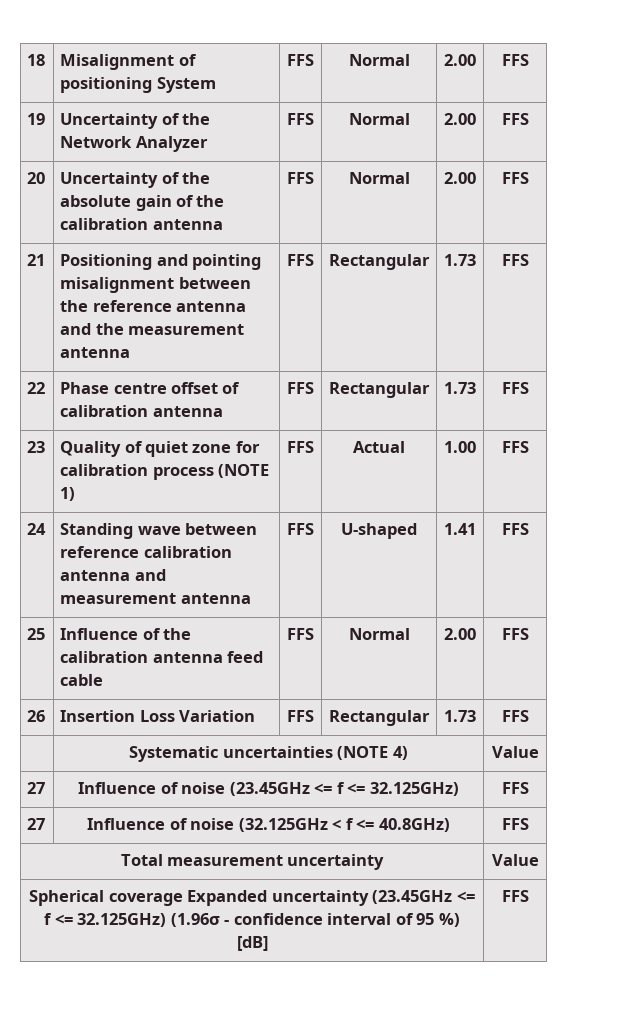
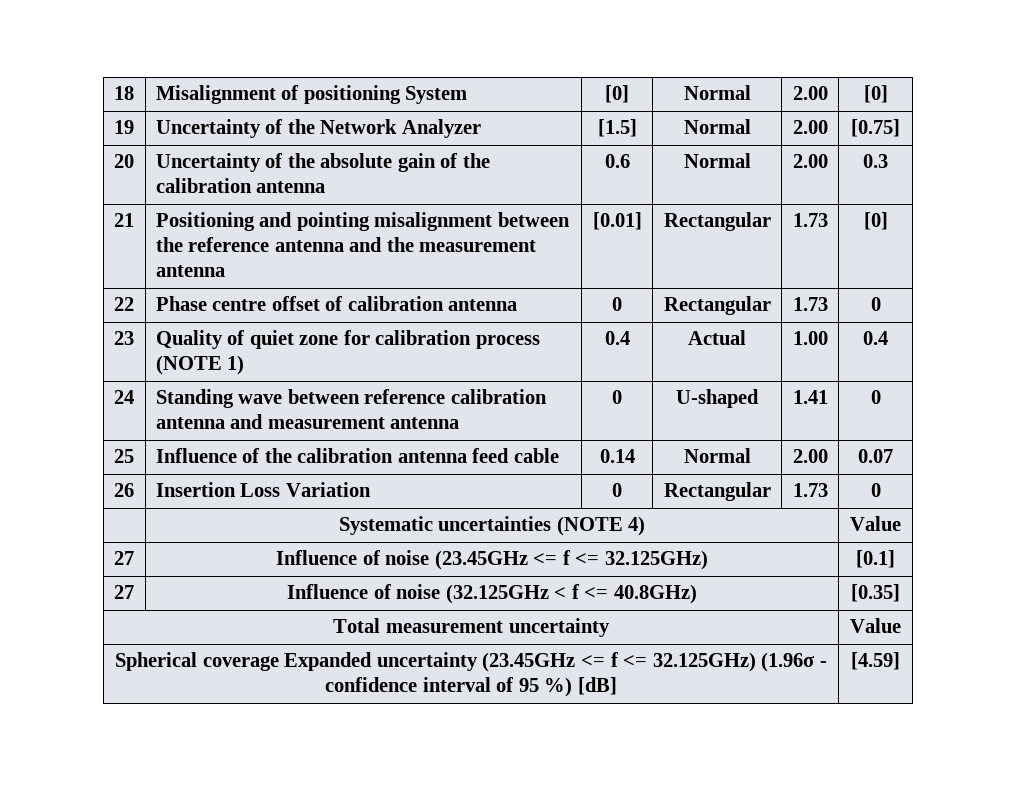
[287,54,314,66] [348,54,410,66] [444,54,476,66] [501,54,529,66] FFS | Normal | 2.00 | FFS -> [605,85,629,103] [683,85,751,100] [792,86,828,100] [863,85,888,103] [0] | Normal | 2.00 | [0]
[287,113,314,125] [348,113,410,125] [444,113,476,125] [501,113,529,125] FFS | Normal | 2.00 | FFS -> [597,119,637,137] [683,119,751,134] [792,120,828,134] [851,119,900,137] [1.5] | Normal | 2.00 | [0.75]
[287,172,314,184] [348,172,410,184] [444,172,476,184] [501,172,529,184] FFS | Normal | 2.00 | FFS -> [604,154,630,168] [683,153,751,168] [792,154,828,168] [863,154,888,168] 0.6 | Normal | 2.00 | 0.3
[287,254,314,266] [329,254,430,270] [444,254,476,266] [501,254,529,266] FFS | Rectangular | 1.73 | FFS -> [592,212,642,230] [663,212,771,231] [792,213,828,227] [863,212,888,230] [0.01] | Rectangular | 1.73 | [0]
[287,382,314,394] [329,382,430,398] [444,382,476,394] [501,382,529,394] FFS | Rectangular | 1.73 | FFS -> [612,297,622,311] [663,296,771,315] [792,297,828,311] [870,297,881,311] 0 | Rectangular | 1.73 | 0
[287,441,314,453] FFS -> [604,331,630,345] 0.4
[501,441,529,453] FFS -> [863,331,888,345] 0.4
[287,523,314,535] FFS -> [612,390,622,404] 0
[501,523,529,535] FFS -> [870,390,881,404] 0
[287,628,314,640] [348,628,410,640] [444,628,476,640] [501,628,529,640] FFS | Normal | 2.00 | FFS -> [599,449,635,463] [683,448,751,463] [792,449,828,463] [858,449,893,463] 0.14 | Normal | 2.00 | 0.07
[287,710,314,722] [329,710,430,726] [444,710,476,722] [501,710,529,722] FFS | Rectangular | 1.73 | FFS -> [612,483,622,497] [663,482,771,501] [792,483,828,497] [870,483,881,497] 0 | Rectangular | 1.73 | 0
[501,782,529,794] FFS -> [856,550,895,568] [0.1]
[501,818,529,830] FFS -> [851,584,900,602] [0.35]
[501,890,529,902] FFS -> [851,652,900,670] [4.59]

